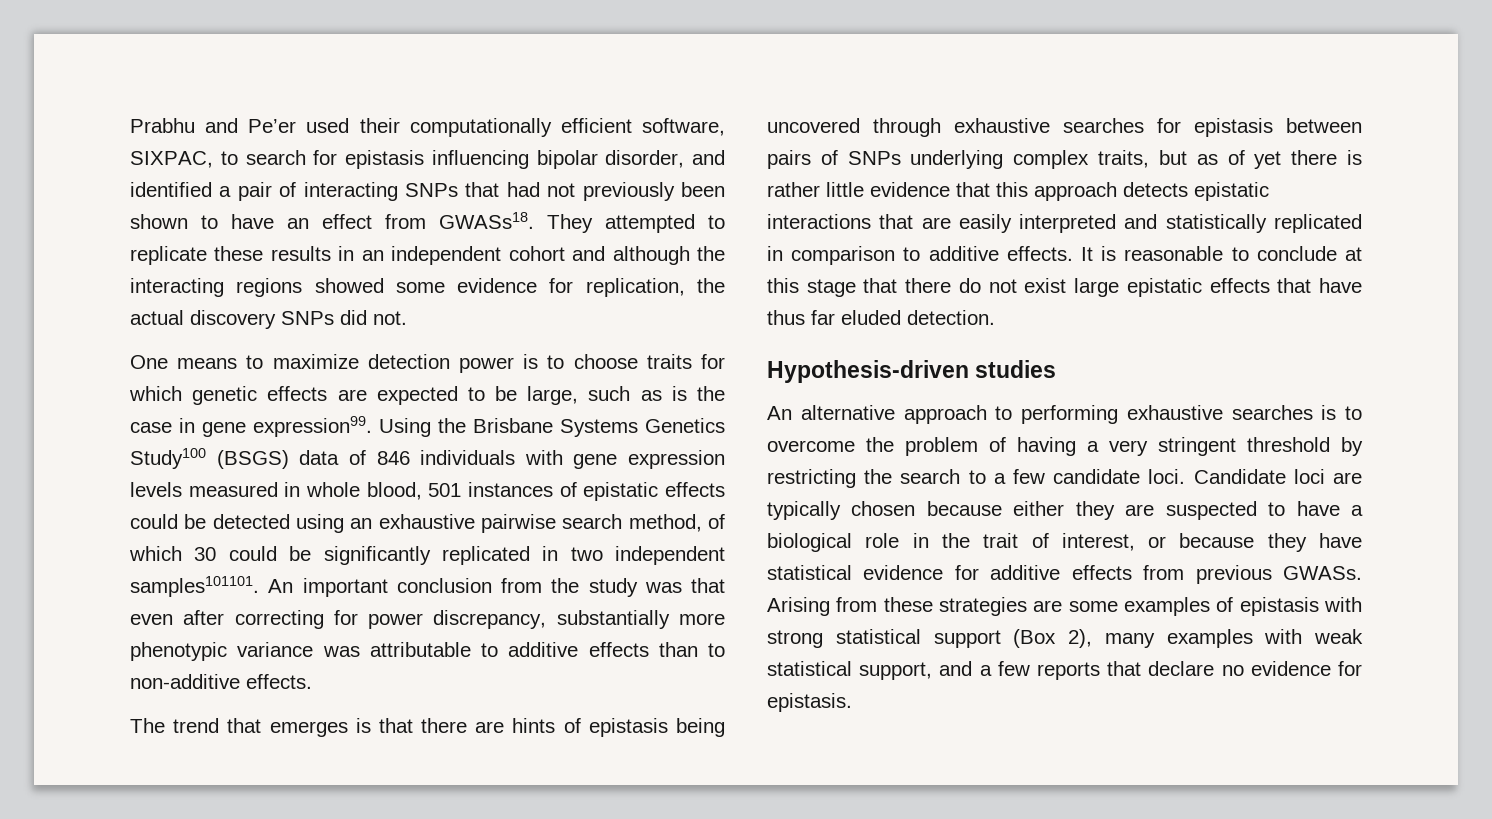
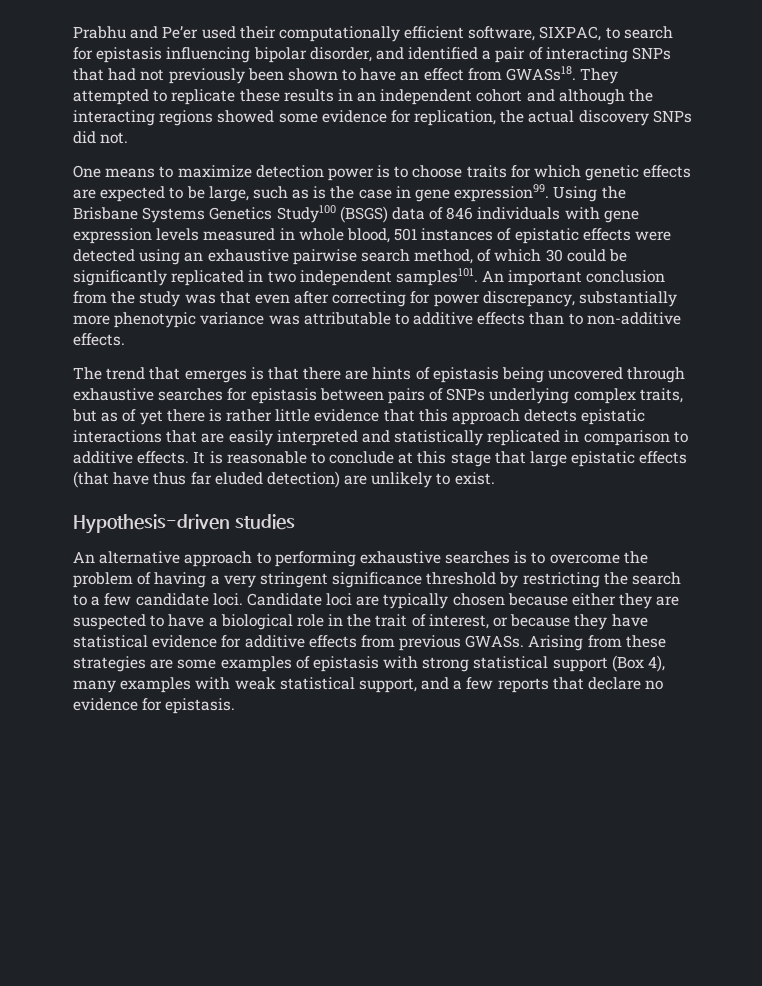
[130,514,207,529] could be -> [635,231,672,241] were
[130,576,259,597] samples101101. -> [395,268,478,286] samples101.
[905,278,1067,293] there do not exist -> (526, 457) none
[1277,278,1312,293] that -> [73,471,109,488] (that
[907,310,995,325] detection. -> [266,471,495,488] detection) are unlikely to exist.
(1236, 446) none -> [332,572,423,588] significance
[1068,629,1092,648] 2), -> [648,655,666,672] 4),

